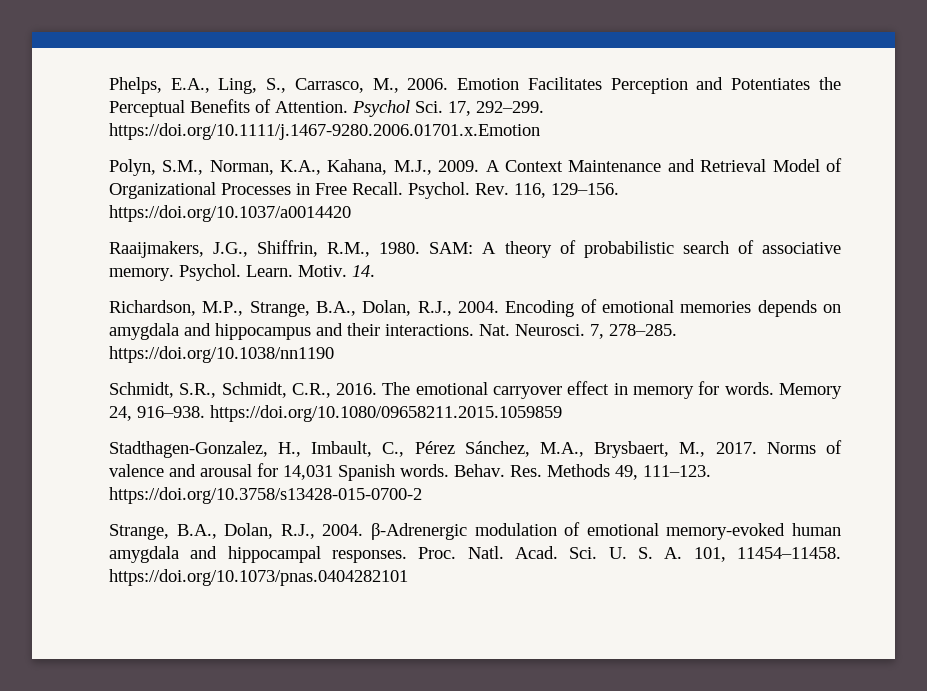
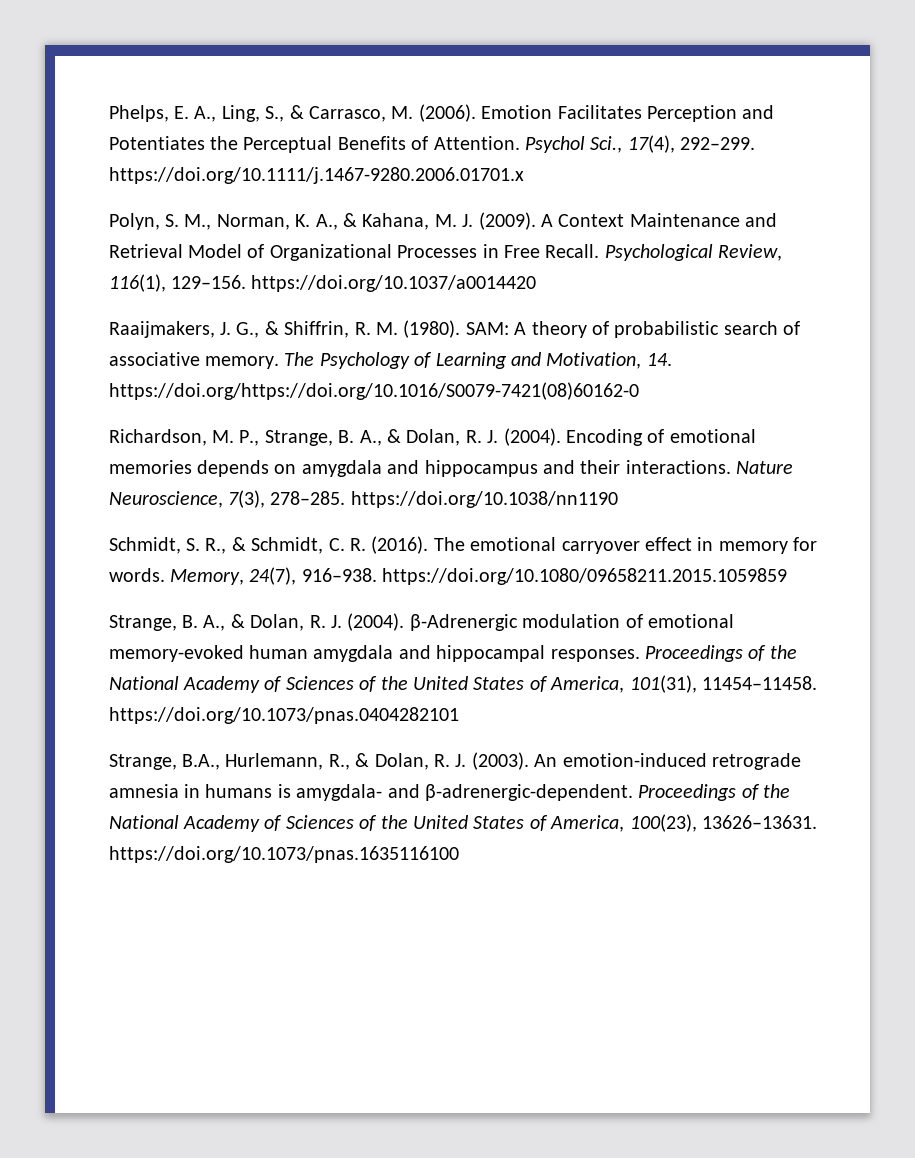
[170,78,449,94] E.A., Ling, S., Carrasco, M., 2006. -> [173,104,476,122] E. A., Ling, S., & Carrasco, M. (2006).
[414,101,544,116] [108,123,540,140] [108,159,480,176] Sci. 17, 292–299. https://doi.org/10.1111/j.1467-9280.2006.01701.x.Emotion // Polyn, S.M., Norman, K.A., Kahana, M.J., 2009. -> [590,135,756,153] [108,167,524,184] [108,212,536,230] Sci., 17(4), 292–299. https://doi.org/10.1111/j.1467-9280.2006.01701.x // Polyn, S. M., Norman, K. A., & Kahana, M. J. (2009).
[407,182,546,199] Psychol. Rev. 116, -> [604,244,783,261] [108,274,166,292] Psychological Review, 116(1),
[212,240,421,257] J.G., Shiffrin, R.M., 1980. -> [219,320,461,338] J. G., & Shiffrin, R. M. (1980).
[178,264,347,281] Psychol. Learn. Motiv. -> [284,352,642,369] The Psychology of Learning and Motivation,
(375, 271) none -> [108,382,639,400] https://doi.org/https://doi.org/10.1016/S0079-7421(08)60162-0
[202,300,499,317] M.P., Strange, B.A., Dolan, R.J., 2004. -> [211,428,561,446] M. P., Strange, B. A., & Dolan, R. J. (2004).
[478,324,604,339] Nat. Neurosci. 7, -> [736,461,794,474] [108,490,265,508] Nature Neuroscience, 7(3),
[179,382,378,398] S.R., Schmidt, C.R., 2016. -> [185,536,429,554] S. R., & Schmidt, C. R. (2016).
[779,383,843,399] [108,406,132,421] Memory 24, -> [169,567,297,585] Memory, 24(7),
[108,440,842,458] [108,463,711,481] [108,487,422,504] [108,523,364,540] Stadthagen-Gonzalez, H., Imbault, C., Pérez Sánchez, M.A., Brysbaert, M., 2017. Norms of valence and arousal for 14,031 Spanish words. Behav. Res. Methods 49, 111–123. https://doi.org/10.3758/s13428-015-0700-2 // Strange, B.A., Dolan, R.J., 2004. -> [108,613,405,631] Strange, B. A., & Dolan, R. J. (2004).
[418,546,841,562] [108,569,408,586] Proc. Natl. Acad. Sci. U. S. A. 101, 11454–11458. https://doi.org/10.1073/pnas.0404282101 -> [644,645,797,662] [108,675,817,693] [108,707,459,724] [108,752,801,770] [108,784,791,801] [108,814,817,832] [108,846,459,863] Proceedings of the National Academy of Sciences of the United States of America, 101(31), 11454–11458. https://doi.org/10.1073/pnas.0404282101 // Strange, B.A., Hurlemann, R., & Dolan, R. J. (2003). An emotion-induced retrograde amnesia in humans is amygdala- and β-adrenergic-dependent. Proceedings of the National Academy of Sciences of the United States of America, 100(23), 13626–13631. https://doi.org/10.1073/pnas.1635116100

